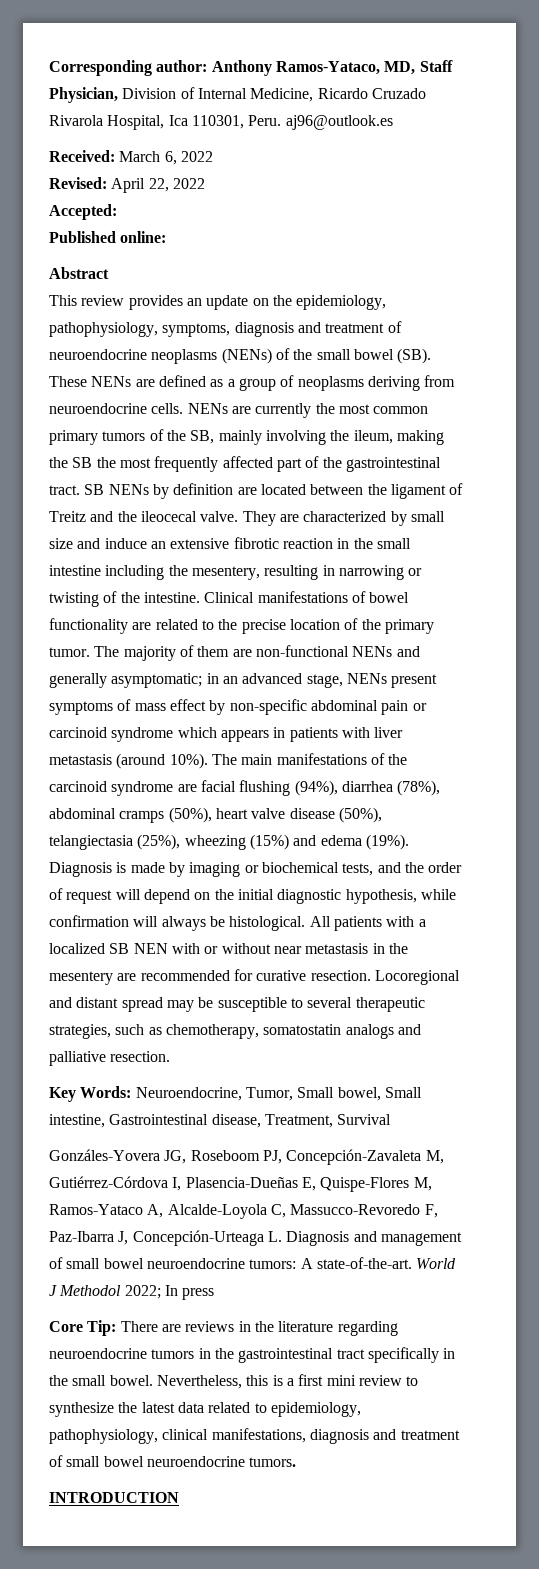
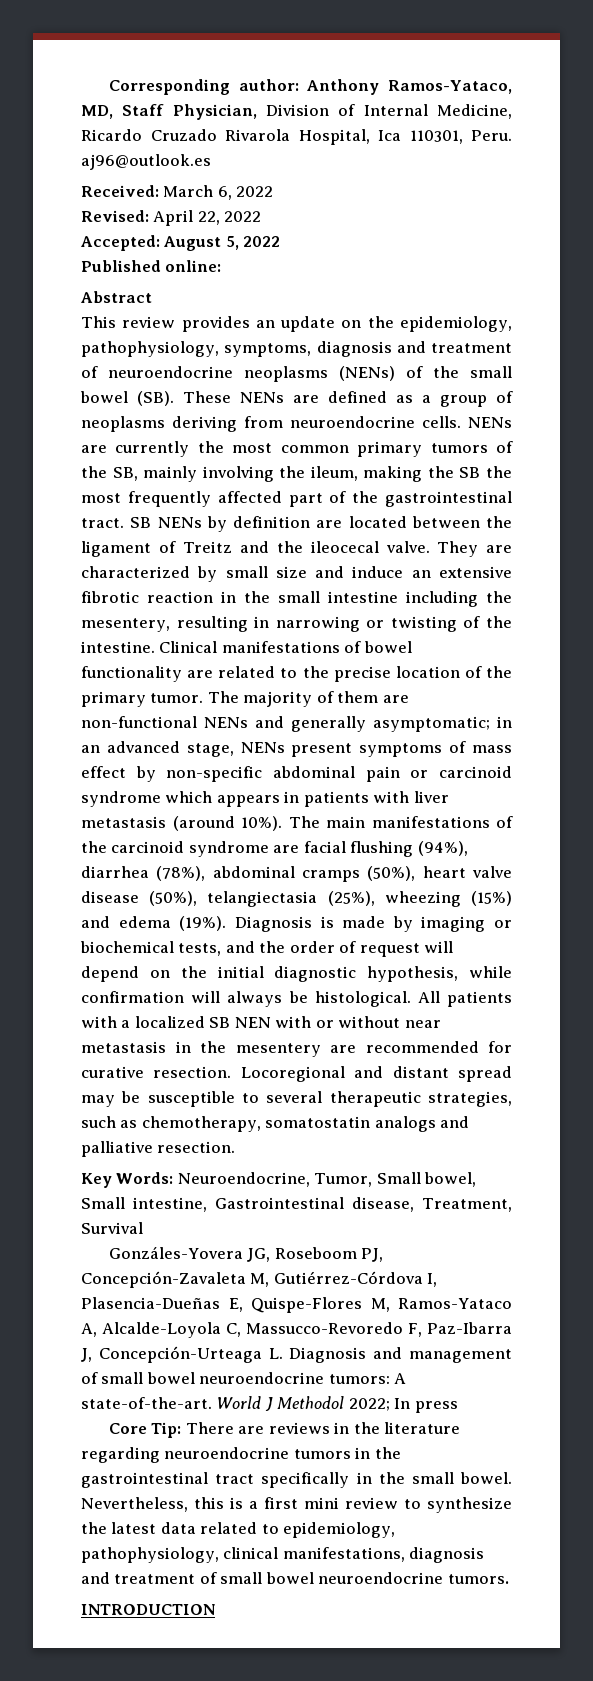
(117, 212) none -> [164,236,281,251] August 5, 2022

